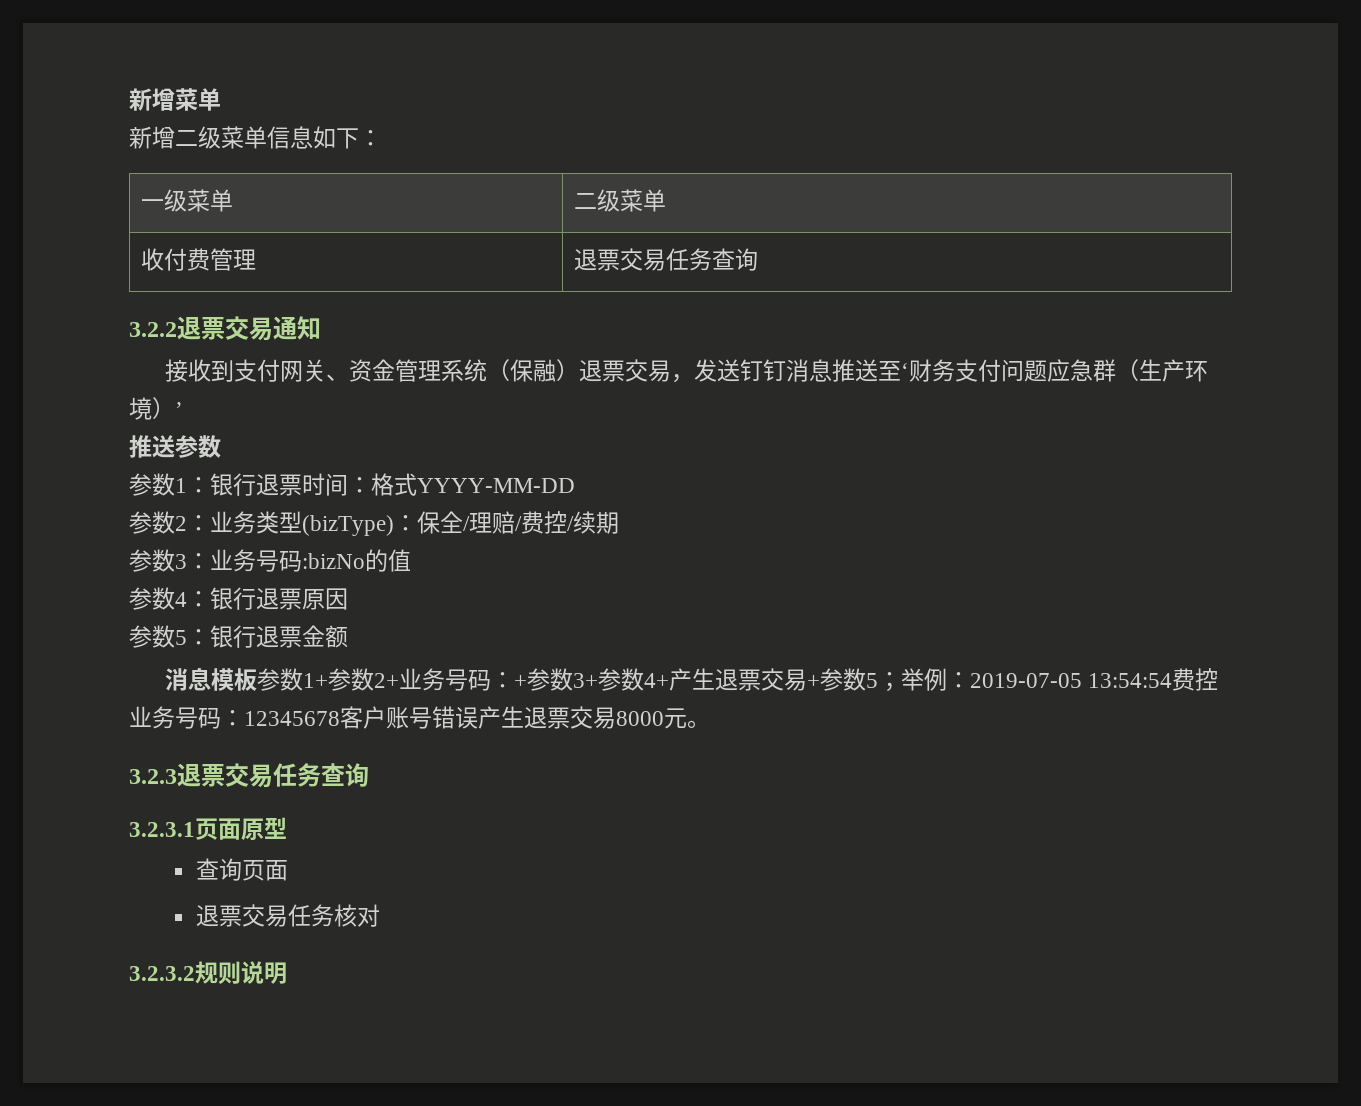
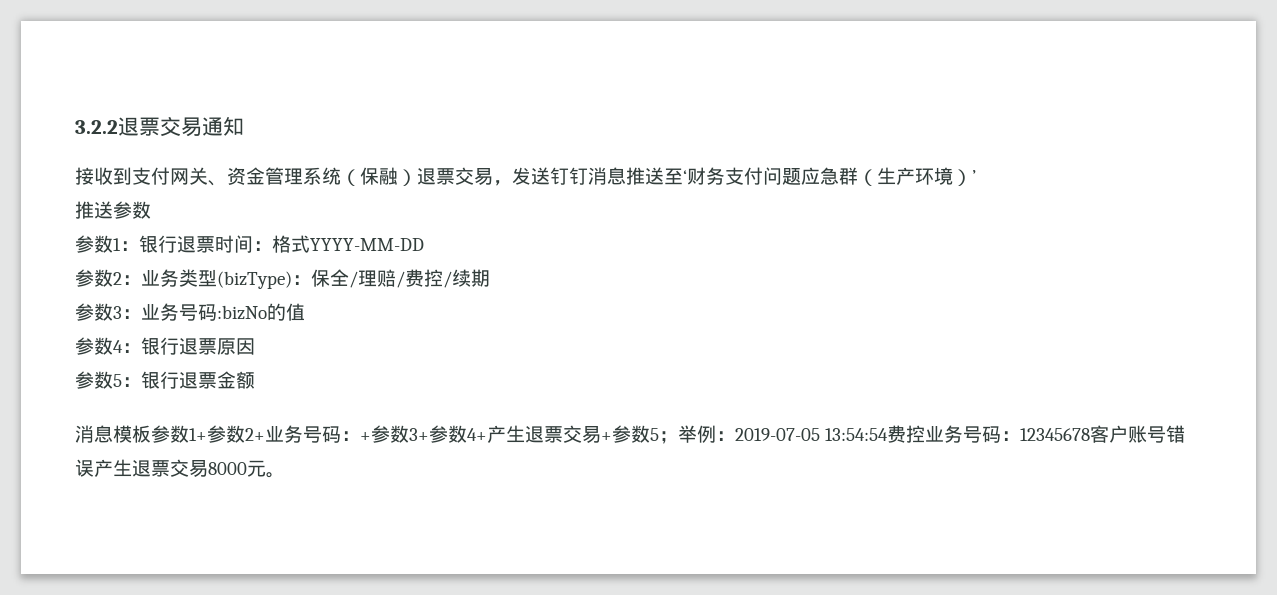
[129,88,221,111] [129,126,382,149] [141,189,234,212] [574,189,667,212] [141,248,257,271] [574,248,759,271] 新增菜单 // 新增二级菜单信息如下： // 一级菜单 | 二级菜单 // 收付费管理 | 退票交易任务查询 // -> (75, 127) none
[129,763,369,788] [129,817,287,840] [196,858,289,881] [196,904,381,927] [129,961,287,984] // 3.2.3退票交易任务查询 // 3.2.3.1页面原型 // 查询页面 // 退票交易任务核对 // 3.2.3.2规则说明 -> (285, 475) none

